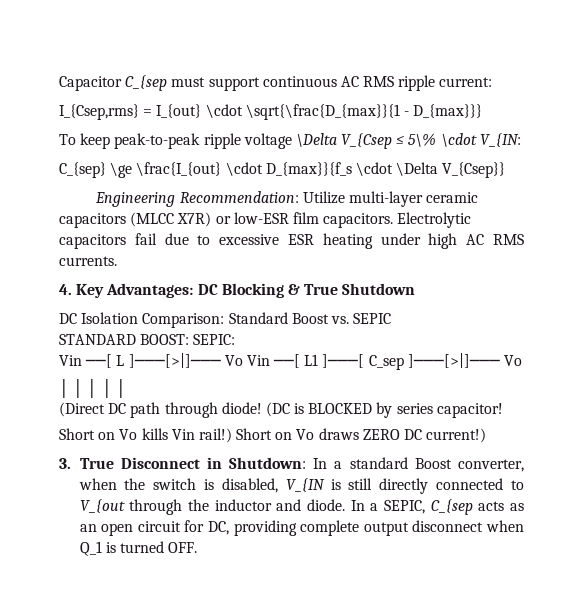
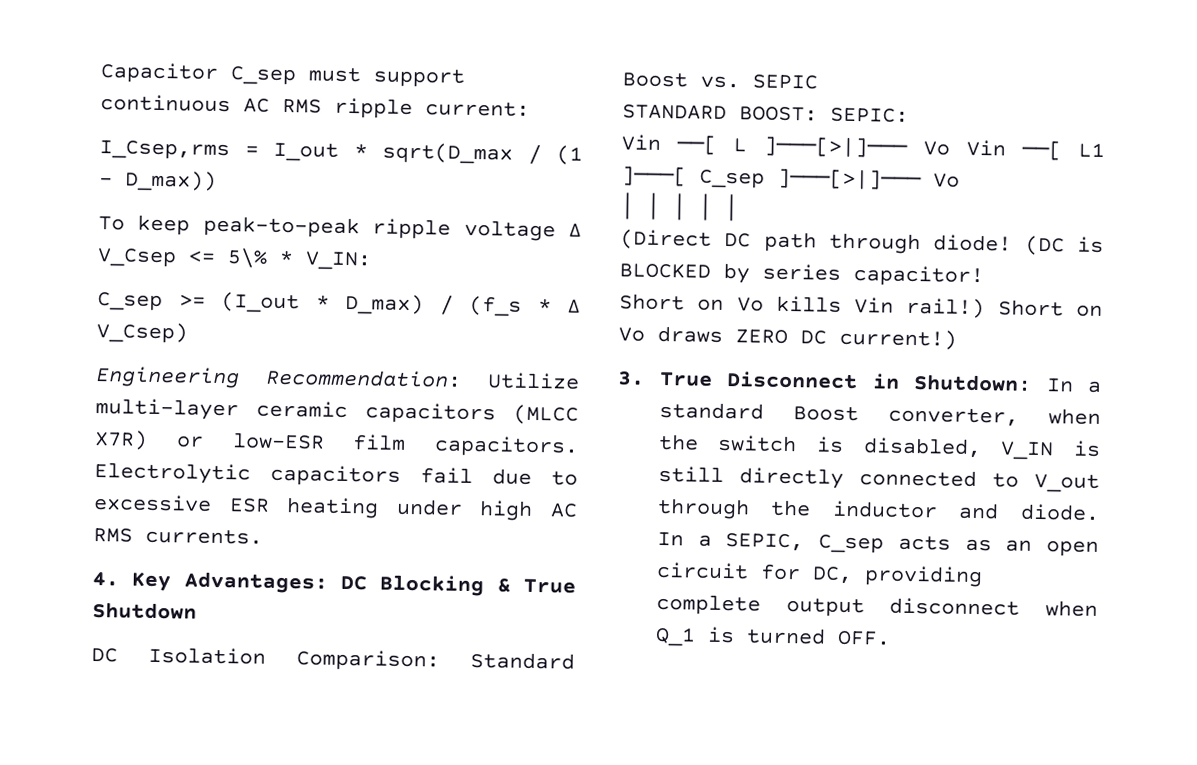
[125,75,168,91] C_{sep -> [230,66,296,86] C_sep
[59,104,483,120] I_{Csep,rms} = I_{out} \cdot \sqrt{\frac{D_{max}}{1 - D_{max}}} -> [99,140,583,165] [99,170,217,192] I_Csep,rms = I_out * sqrt(D_max / (1 - D_max))
[295,133,521,149] [59,162,506,178] \Delta V_{Csep ≤ 5\% \cdot V_{IN: // C_{sep} \ge \frac{I_{out} \cdot D_{max}}{f_s \cdot \Delta V_{Csep}} -> [568,223,582,237] [97,248,372,271] [97,291,581,317] [96,322,188,344] Δ V_Csep <= 5\% * V_IN: // C_sep >= (I_out * D_max) / (f_s * Δ V_Csep)
[285,478,325,492] V_{IN -> [1000,441,1055,461] V_IN
[79,499,125,513] V_{out -> [1034,473,1100,493] V_out
[430,499,473,515] C_{sep -> [818,534,885,554] C_sep

